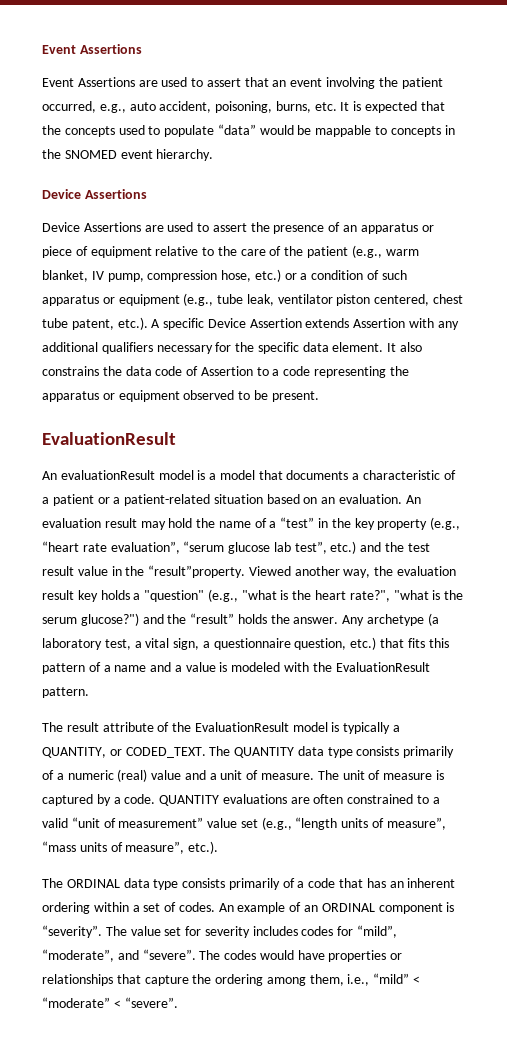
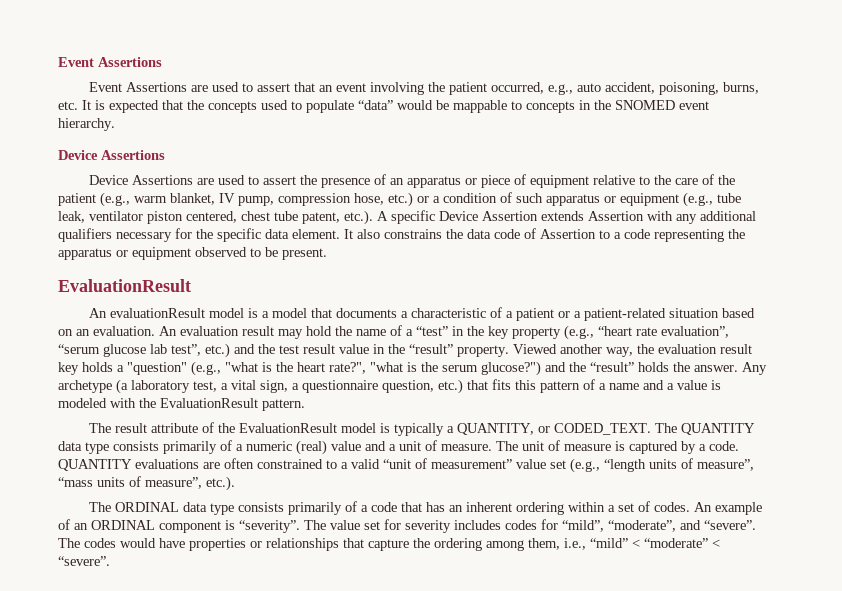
[148,565,246,578] “result”property. -> [409,344,509,357] “result” property.

